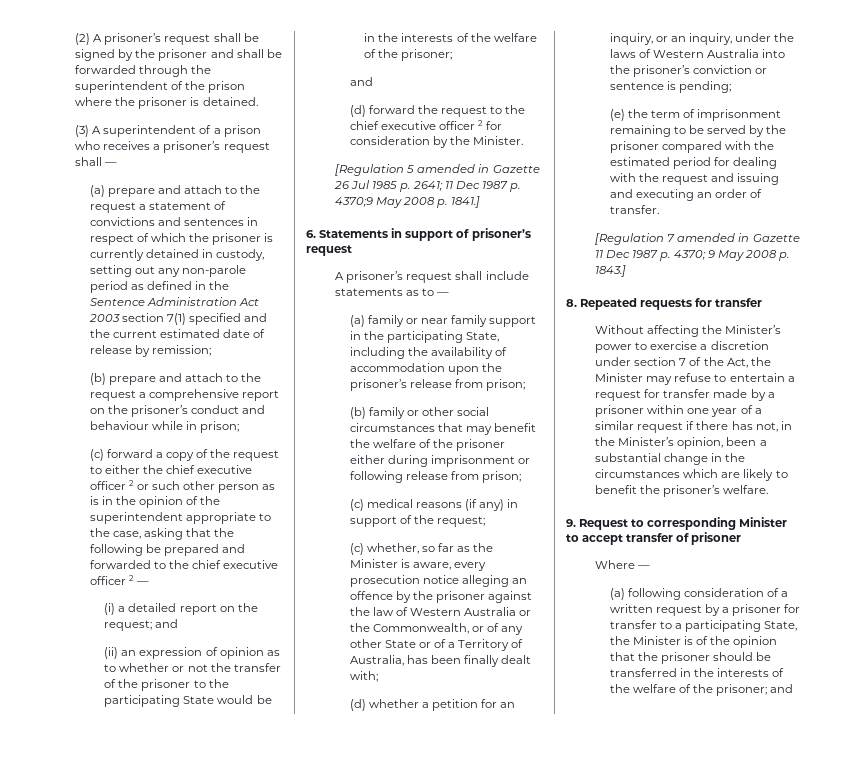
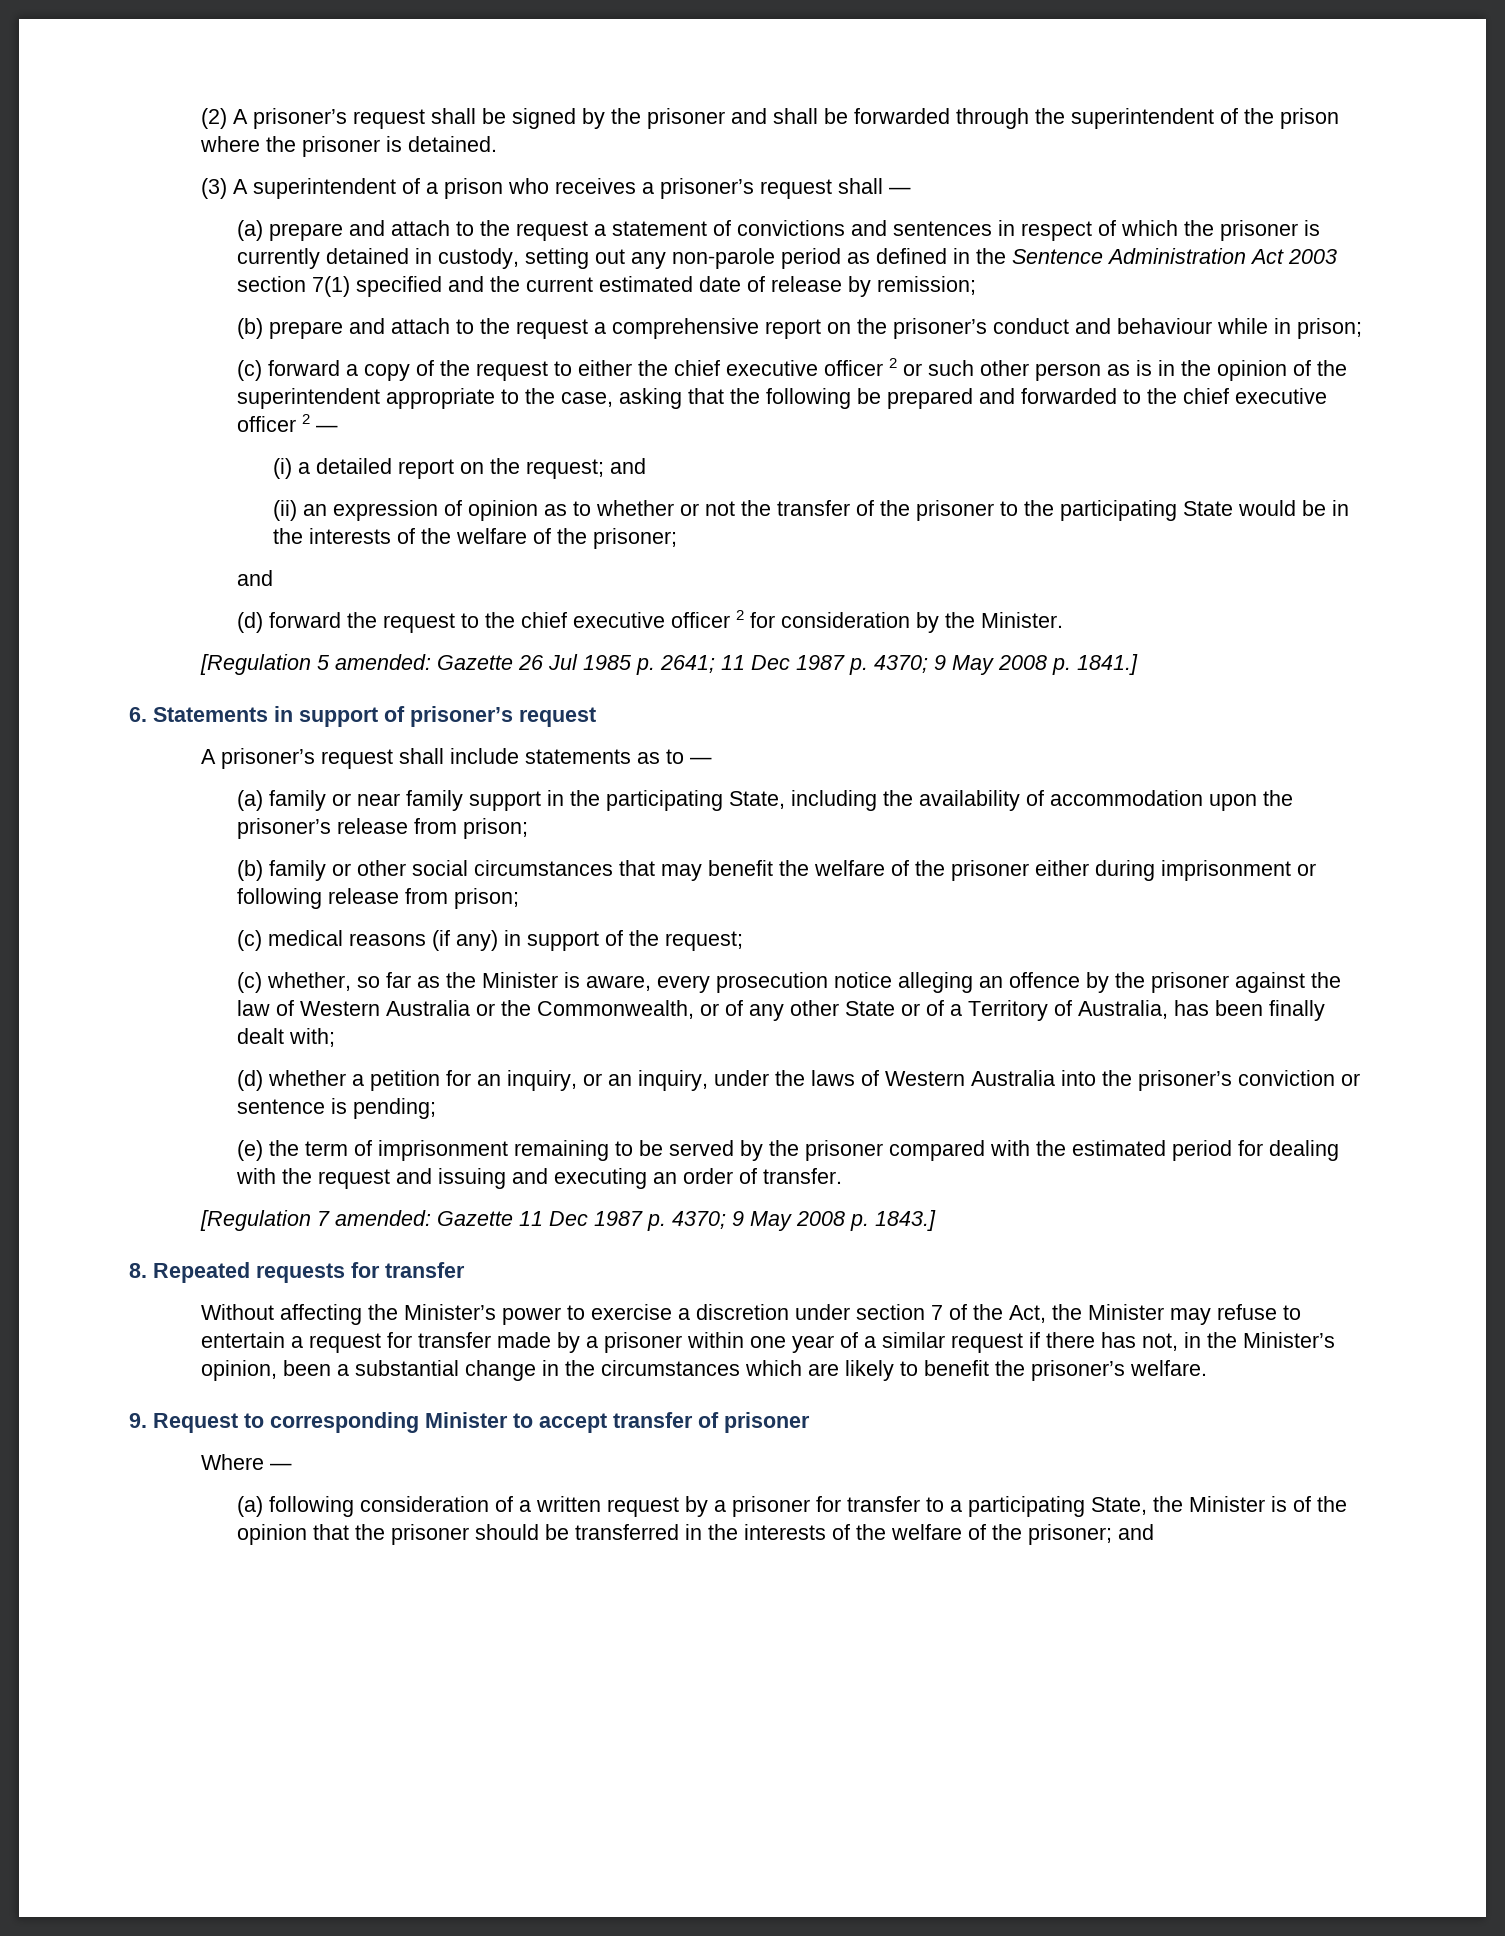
[417,164,490,173] amended in -> [335,654,432,670] amended:
[335,197,374,207] 4370;9 -> [874,655,947,673] 4370; 9
[677,233,750,242] amended in -> [335,1210,432,1226] amended:

